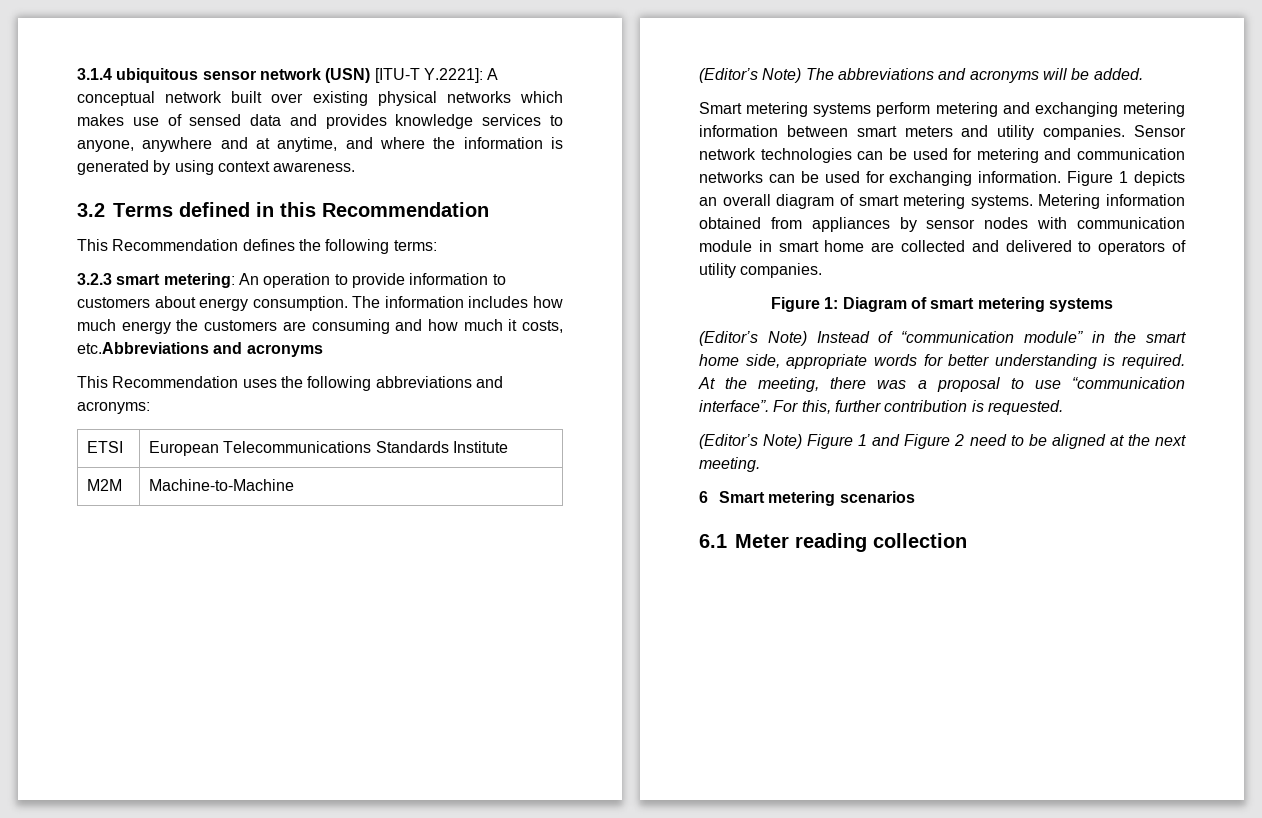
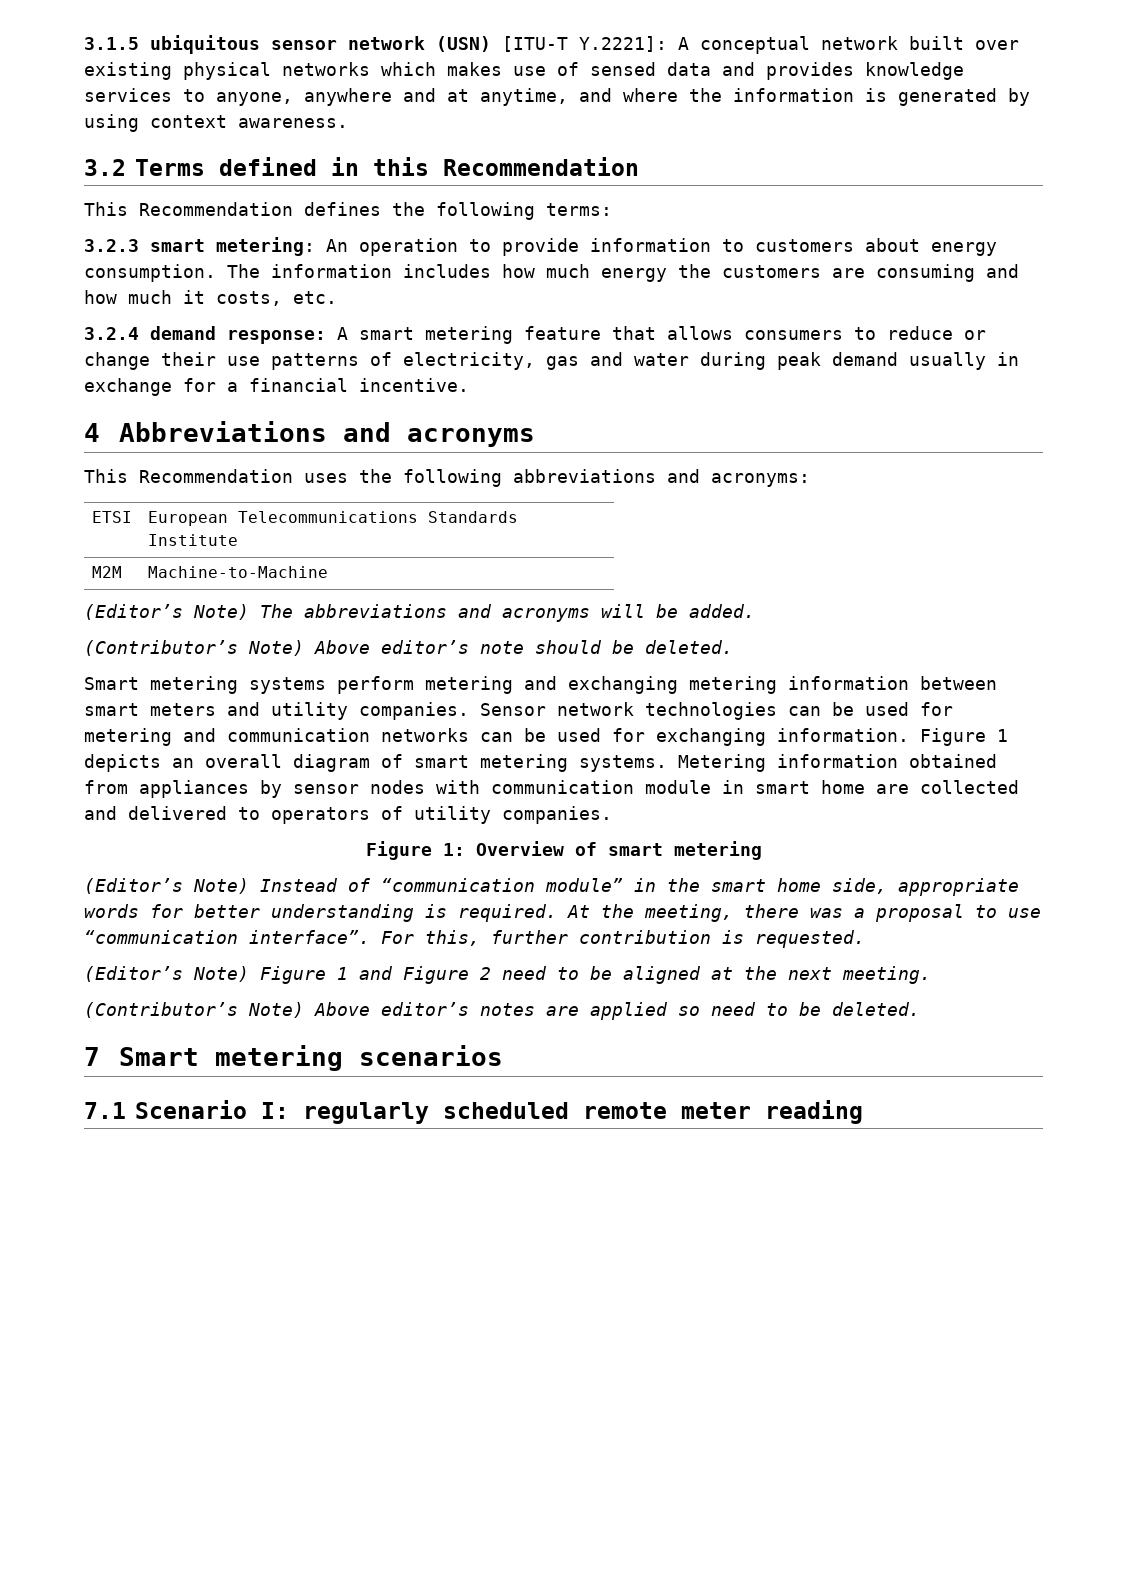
[77,68,112,80] 3.1.4 -> [84,37,139,50] 3.1.5
[77,342,209,354] etc.Abbreviations -> [293,291,337,304] [84,326,986,344] [84,352,1019,370] [84,378,469,396] [84,421,327,442] etc. // 3.2.4 demand response: A smart metering feature that allows consumers to reduce or change their use patterns of electricity, gas and water during peak demand usually in exchange for a financial incentive. // 4 Abbreviations
(1143, 74) none -> [84,640,733,656] // (Contributor’s Note) Above editor’s note should be deleted.
[842,297,1113,312] Diagram of smart metering systems -> [475,841,762,860] Overview of smart metering
[699,491,915,506] [699,533,967,552] 6 Smart metering scenarios // 6.1 Meter reading collection -> [84,1002,920,1020] [84,1045,503,1071] [84,1100,863,1124] (Contributor’s Note) Above editor’s notes are applied so need to be deleted. // 7 Smart metering scenarios // 7.1 Scenario I: regularly scheduled remote meter reading

